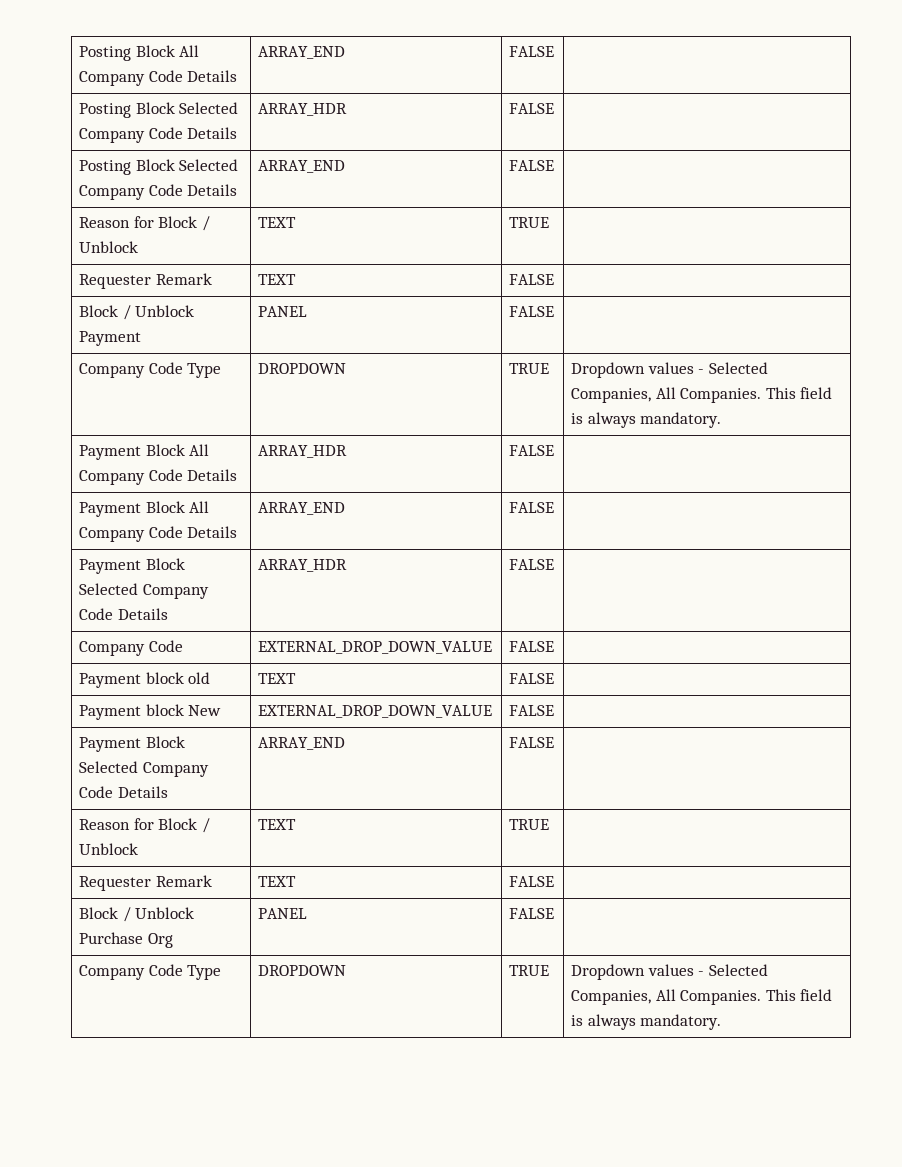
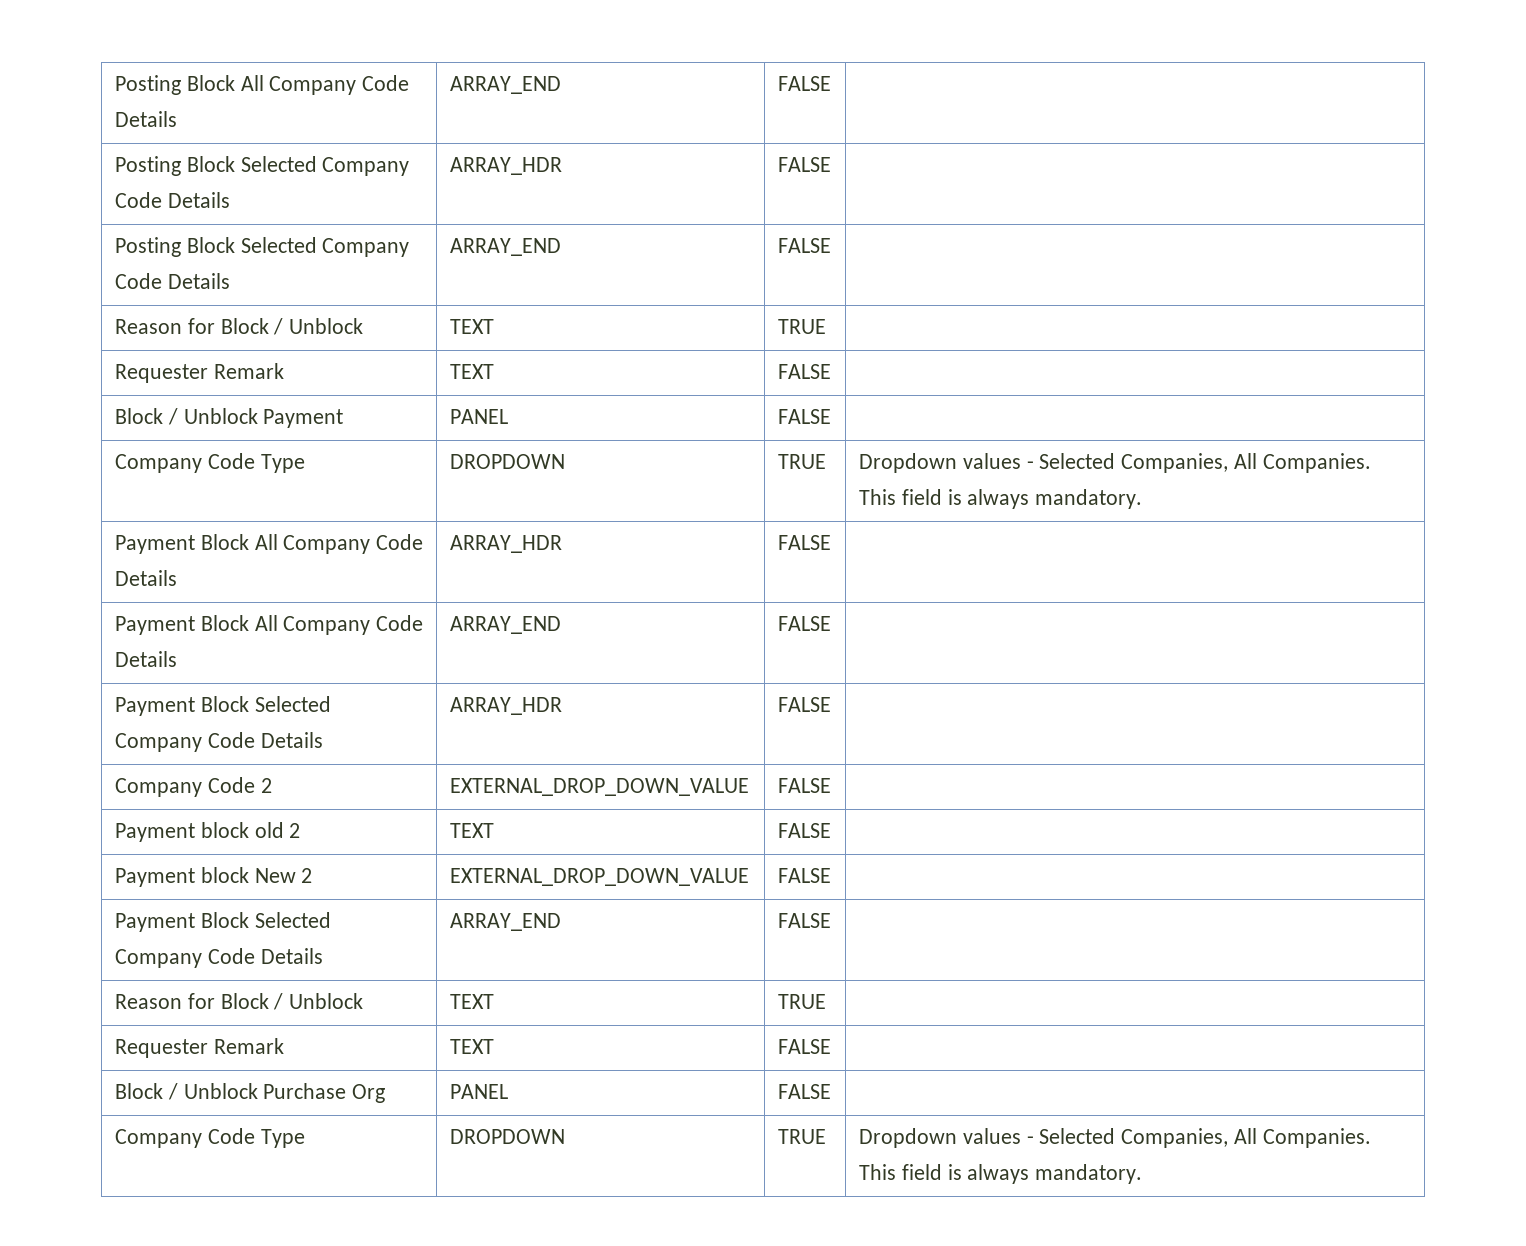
(183, 646) none -> [260,778,272,793] 2
(211, 678) none -> [289,823,301,838] 2
(222, 710) none -> [301,868,313,883] 2

